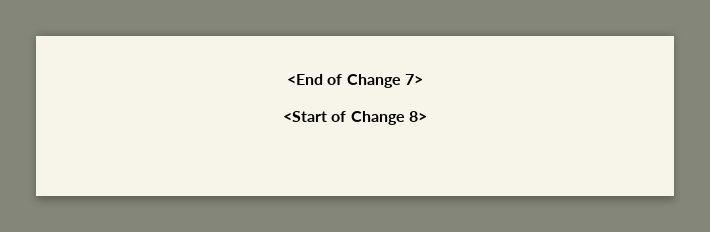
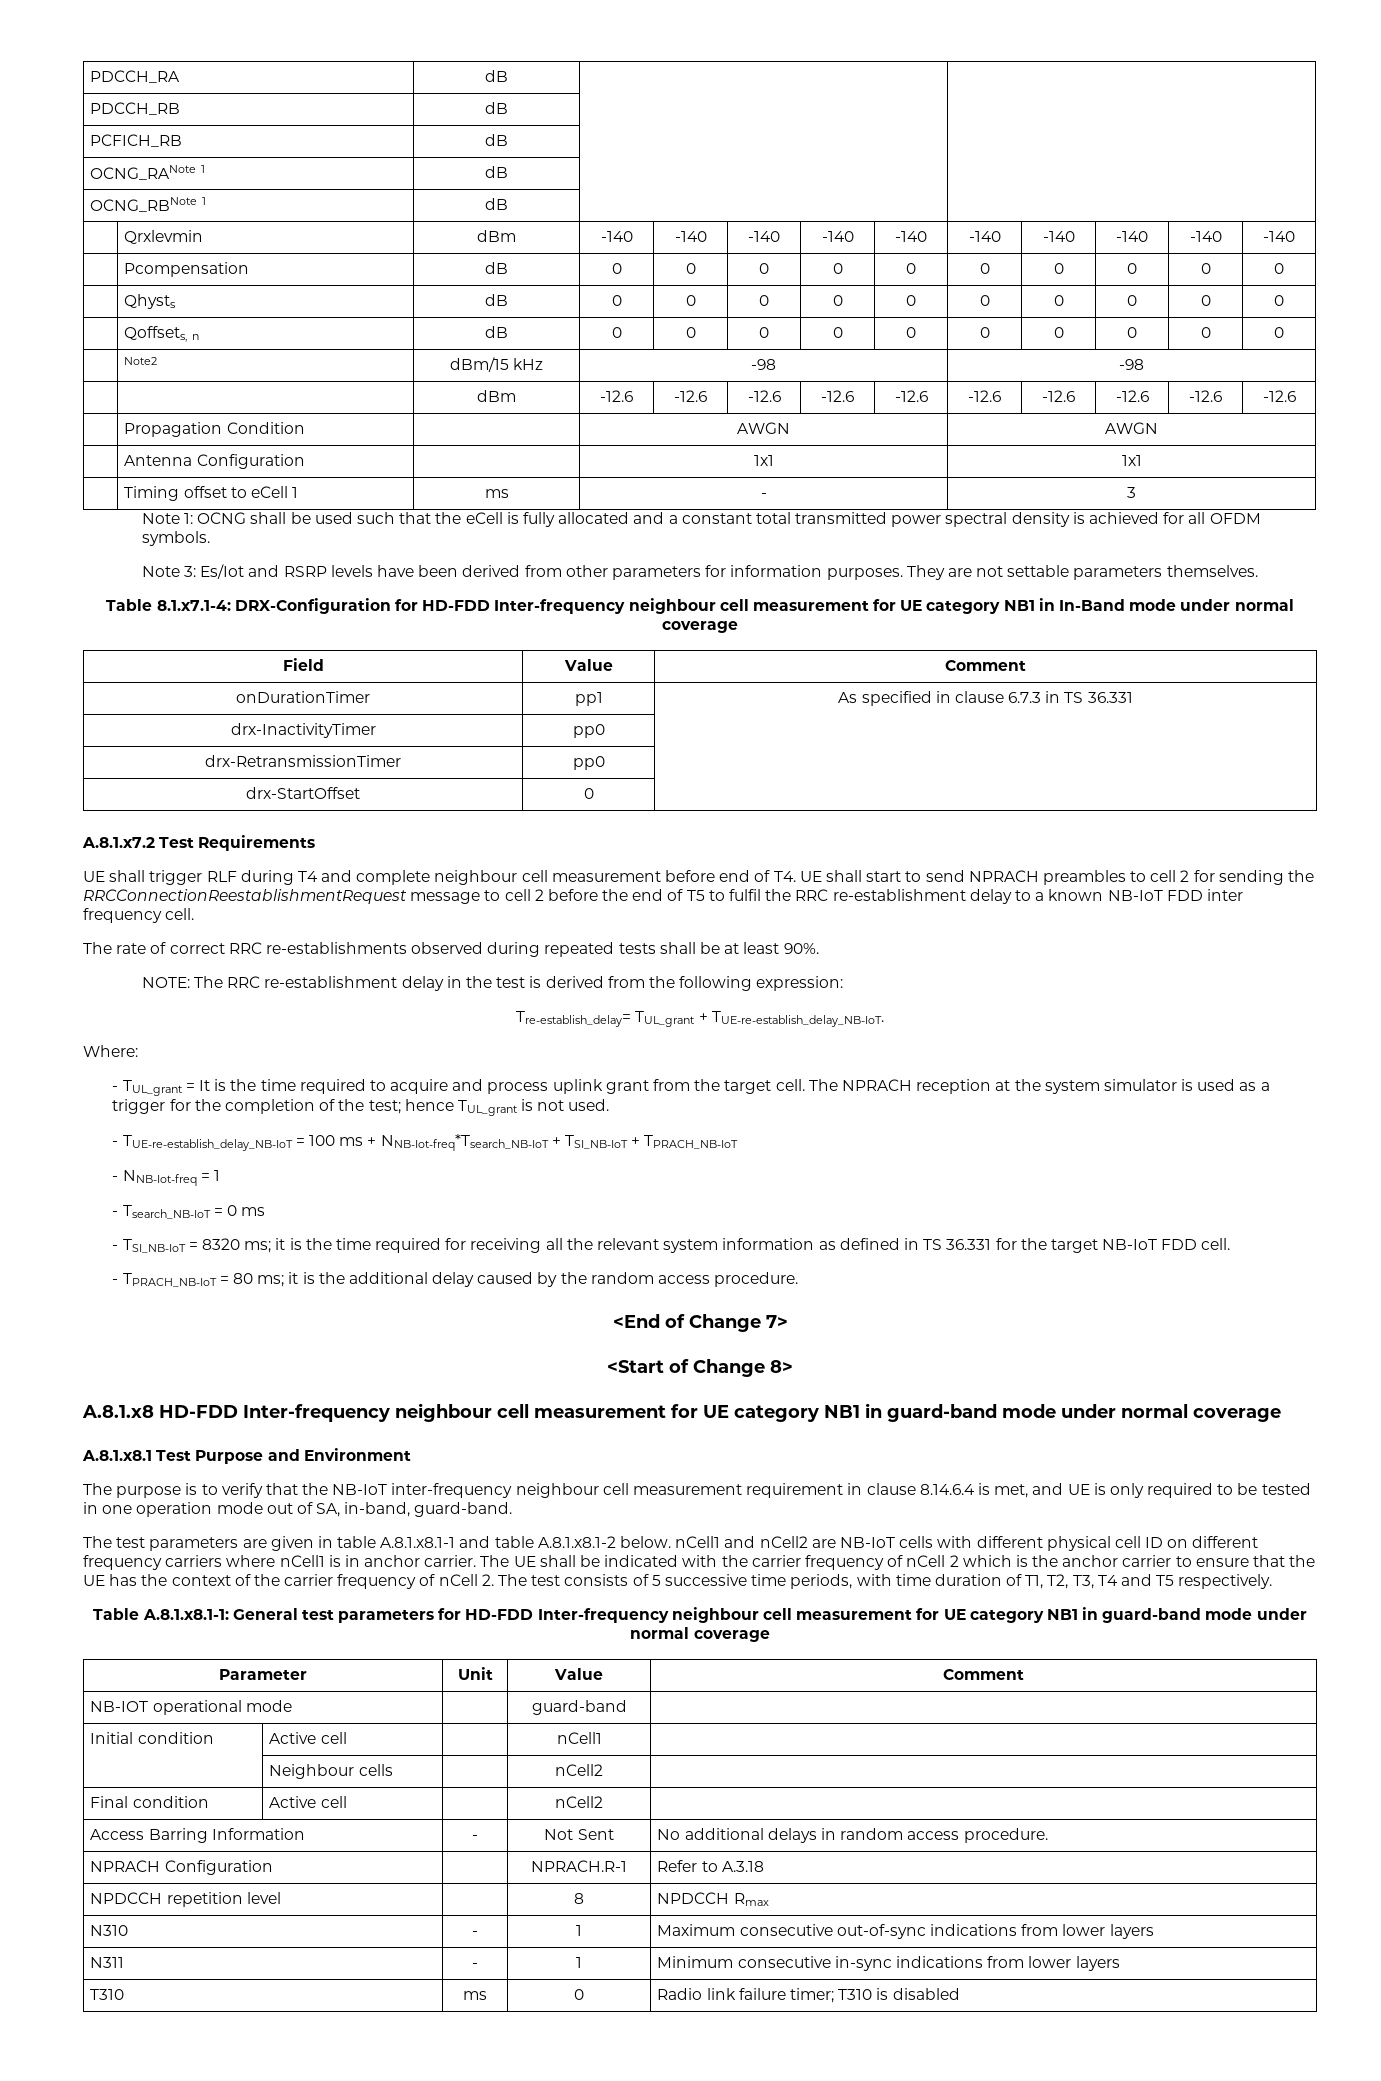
(287, 79) none -> [90,70,181,83] [485,70,508,82] [90,102,181,115] [485,102,508,114] [90,134,183,147] [485,134,508,146] [90,165,205,180] [485,166,508,178] [90,197,206,212] [485,198,508,210] [124,230,204,244] [477,230,516,242] [600,231,633,242] [674,231,707,242] [748,231,780,242] [821,231,854,242] [895,231,927,242] [968,231,1001,242] [1042,231,1075,242] [1116,231,1148,242] [1189,231,1222,242] [1263,231,1295,242] [124,262,250,277] [485,262,508,274] [611,263,622,274] [685,263,696,274] [759,263,769,274] [832,263,843,274] [906,263,916,274] [979,263,990,274] [1053,263,1064,274] [1127,263,1137,274] [1200,263,1211,274] [1274,263,1284,274] [124,294,177,309] [485,294,508,306] [611,295,622,306] [685,295,696,306] [759,295,769,306] [832,295,843,306] [906,295,916,306] [979,295,990,306] [1053,295,1064,306] [1127,295,1137,306] [1200,295,1211,306] [1274,295,1284,306] [124,326,199,342] [485,326,508,338] [611,327,622,338] [685,327,696,338] [759,327,769,338] [832,327,843,338] [906,327,916,338] [979,327,990,338] [1053,327,1064,338] [1127,327,1137,338] [1200,327,1211,338] [1274,327,1284,338] [124,357,158,365] [449,357,544,372] [751,359,776,370] [1119,359,1144,370] [477,390,516,402] [600,390,633,402] [674,390,707,402] [747,390,781,402] [821,390,854,402] [894,390,928,402] [968,390,1001,402] [1042,390,1075,402] [1115,390,1149,402] [1189,390,1222,402] [1262,390,1296,402] [124,422,305,437] [737,422,790,434] [1105,422,1158,434] [124,454,305,469] [753,455,774,466] [1121,455,1142,466] [124,486,299,501] [484,489,509,498] [760,493,767,498] [1127,487,1136,498] [141,512,1261,527] [141,531,210,546] [141,564,1258,580] [106,598,1294,614] [662,621,738,633] [282,658,324,671] [563,659,613,671] [945,660,1026,671] [236,691,370,703] [574,692,603,706] [838,691,1133,706] [230,723,376,738] [572,724,605,738] [205,755,401,767] [572,756,605,770] [246,787,360,799] [583,788,594,799] [82,835,316,851] [83,870,1314,885] [83,889,1243,904] [83,908,195,923] [83,942,819,957] [141,976,844,991] [516,1011,884,1027] [83,1045,138,1057] [112,1079,1270,1096] [112,1099,610,1116] [112,1134,739,1151] [112,1170,221,1186] [112,1205,266,1219] [112,1238,1231,1253] [112,1272,799,1287] PDCCH_RA | dB | | // PDCCH_RB | dB | | // PCFICH_RB | dB | | // OCNG_RANote 1 | dB | | // OCNG_RBNote 1 | dB | | // | Qrxlevmin | dBm | -140 | -140 | -140 | -140 | -140 | -140 | -140 | -140 | -140 | -140 // | Pcompensation | dB | 0 | 0 | 0 | 0 | 0 | 0 | 0 | 0 | 0 | 0 // | Qhysts | dB | 0 | 0 | 0 | 0 | 0 | 0 | 0 | 0 | 0 | 0 // | Qoffsets, n | dB | 0 | 0 | 0 | 0 | 0 | 0 | 0 | 0 | 0 | 0 // | Note2 | dBm/15 kHz | -98 | -98 // | | dBm | -12.6 | -12.6 | -12.6 | -12.6 | -12.6 | -12.6 | -12.6 | -12.6 | -12.6 | -12.6 // | Propagation Condition | | AWGN | AWGN // | Antenna Configuration | | 1x1 | 1x1 // | Timing offset to eCell 1 | ms | - | 3 // Note 1: OCNG shall be used such that the eCell is fully allocated and a constant total transmitted power spectral density is achieved for all OFDM symbols. // Note 3: Es/Iot and RSRP levels have been derived from other parameters for information purposes. They are not settable parameters themselves. // Table 8.1.x7.1-4: DRX-Configuration for HD-FDD Inter-frequency neighbour cell measurement for UE category NB1 in In-Band mode under normal coverage // Field | Value | Comment // onDurationTimer | pp1 | As specified in clause 6.7.3 in TS 36.331 // drx-InactivityTimer | pp0 | // drx-RetransmissionTimer | pp0 | // drx-StartOffset | 0 | // A.8.1.x7.2 Test Requirements // UE shall trigger RLF during T4 and complete neighbour cell measurement before end of T4. UE shall start to send NPRACH preambles to cell 2 for sending the RRCConnectionReestablishmentRequest message to cell 2 before the end of T5 to fulfil the RRC re-establishment delay to a known NB-IoT FDD inter frequency cell. // The rate of correct RRC re-establishments observed during repeated tests shall be at least 90%. // NOTE: The RRC re-establishment delay in the test is derived from the following expression: // Tre-establish_delay= TUL_grant + TUE-re-establish_delay_NB-IoT. // Where: // - TUL_grant = It is the time required to acquire and process uplink grant from the target cell. The NPRACH reception at the system simulator is used as a trigger for the completion of the test; hence TUL_grant is not used. // - TUE-re-establish_delay_NB-IoT = 100 ms + NNB-Iot-freq*Tsearch_NB-IoT + TSI_NB-IoT + TPRACH_NB-IoT // - NNB-Iot-freq = 1 // - Tsearch_NB-IoT = 0 ms // - TSI_NB-IoT = 8320 ms; it is the time required for receiving all the relevant system information as defined in TS 36.331 for the target NB-IoT FDD cell. // - TPRACH_NB-IoT = 80 ms; it is the additional delay caused by the random access procedure. //
(427, 116) none -> [82,1403,1281,1422] [82,1448,411,1464] [83,1483,1311,1498] [83,1502,513,1517] [83,1536,1259,1551] [83,1555,1316,1570] [83,1574,1273,1589] [93,1607,1307,1623] [630,1627,770,1642] [219,1669,307,1680] [457,1667,493,1680] [554,1668,603,1680] [943,1669,1024,1680] [90,1700,292,1715] [531,1700,627,1715] [90,1732,214,1744] [269,1732,347,1744] [556,1732,602,1744] [269,1764,393,1779] [555,1764,603,1776] [90,1796,209,1808] [269,1796,347,1808] [555,1796,603,1808] [90,1828,305,1843] [472,1835,478,1840] [544,1829,614,1840] [657,1828,1048,1843] [90,1860,273,1875] [531,1860,627,1872] [657,1860,764,1872] [90,1892,281,1907] [574,1893,584,1904] [657,1892,769,1906] [90,1925,129,1936] [472,1931,478,1936] [576,1925,582,1936] [657,1924,1154,1939] [90,1957,125,1968] [472,1963,478,1968] [576,1957,582,1968] [657,1956,1120,1971] [90,1989,125,2000] [463,1991,487,2000] [574,1989,584,2000] [657,1988,960,2003] // A.8.1.x8 HD-FDD Inter-frequency neighbour cell measurement for UE category NB1 in guard-band mode under normal coverage // A.8.1.x8.1 Test Purpose and Environment // The purpose is to verify that the NB-IoT inter-frequency neighbour cell measurement requirement in clause 8.14.6.4 is met, and UE is only required to be tested in one operation mode out of SA, in-band, guard-band. // The test parameters are given in table A.8.1.x8.1-1 and table A.8.1.x8.1-2 below. nCell1 and nCell2 are NB-IoT cells with different physical cell ID on different frequency carriers where nCell1 is in anchor carrier. The UE shall be indicated with the carrier frequency of nCell 2 which is the anchor carrier to ensure that the UE has the context of the carrier frequency of nCell 2. The test consists of 5 successive time periods, with time duration of T1, T2, T3, T4 and T5 respectively. // Table A.8.1.x8.1-1: General test parameters for HD-FDD Inter-frequency neighbour cell measurement for UE category NB1 in guard-band mode under normal coverage // Parameter | Unit | Value | Comment // NB-IOT operational mode | | guard-band | // Initial condition | Active cell | | nCell1 | // | Neighbour cells | | nCell2 | // Final condition | Active cell | | nCell2 | // Access Barring Information | - | Not Sent | No additional delays in random access procedure. // NPRACH Configuration | | NPRACH.R-1 | Refer to A.3.18 // NPDCCH repetition level | | 8 | NPDCCH Rmax // N310 | - | 1 | Maximum consecutive out-of-sync indications from lower layers // N311 | - | 1 | Minimum consecutive in-sync indications from lower layers // T310 | ms | 0 | Radio link failure timer; T310 is disabled

